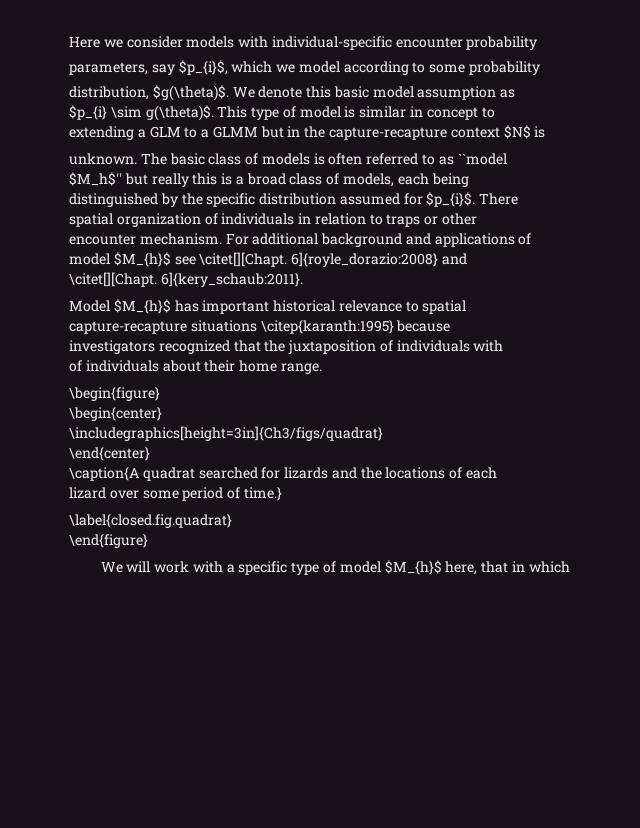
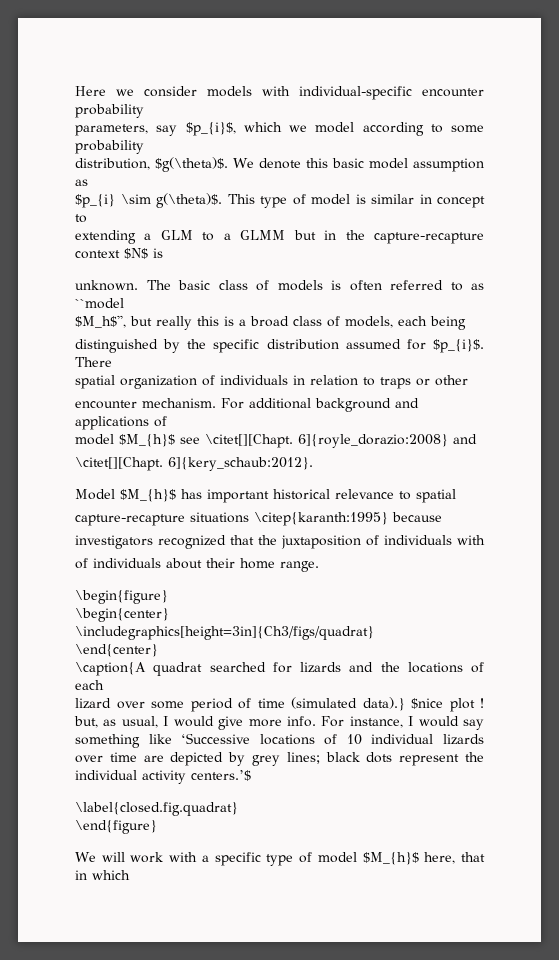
[69,172,122,186] $M_h$'' -> [75,315,126,328] $M_h$'',
[160,272,303,287] 6]{kery_schaub:2011}. -> [168,457,313,471] 6]{kery_schaub:2012}.
[243,487,282,501] time.} -> [257,697,484,712] [74,716,485,730] [75,733,484,748] [75,752,485,766] [75,770,251,784] time (simulated data).} $nice plot ! but, as usual, I would give more info. For instance, I would say something like ‘Successive locations of 10 individual lizards over time are depicted by grey lines; black dots represent the individual activity centers.’$

